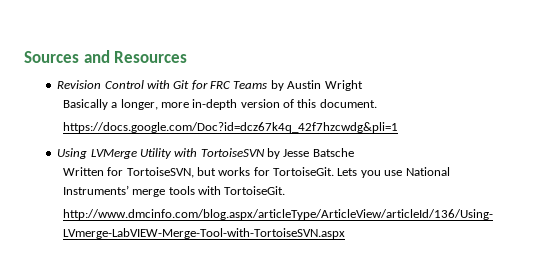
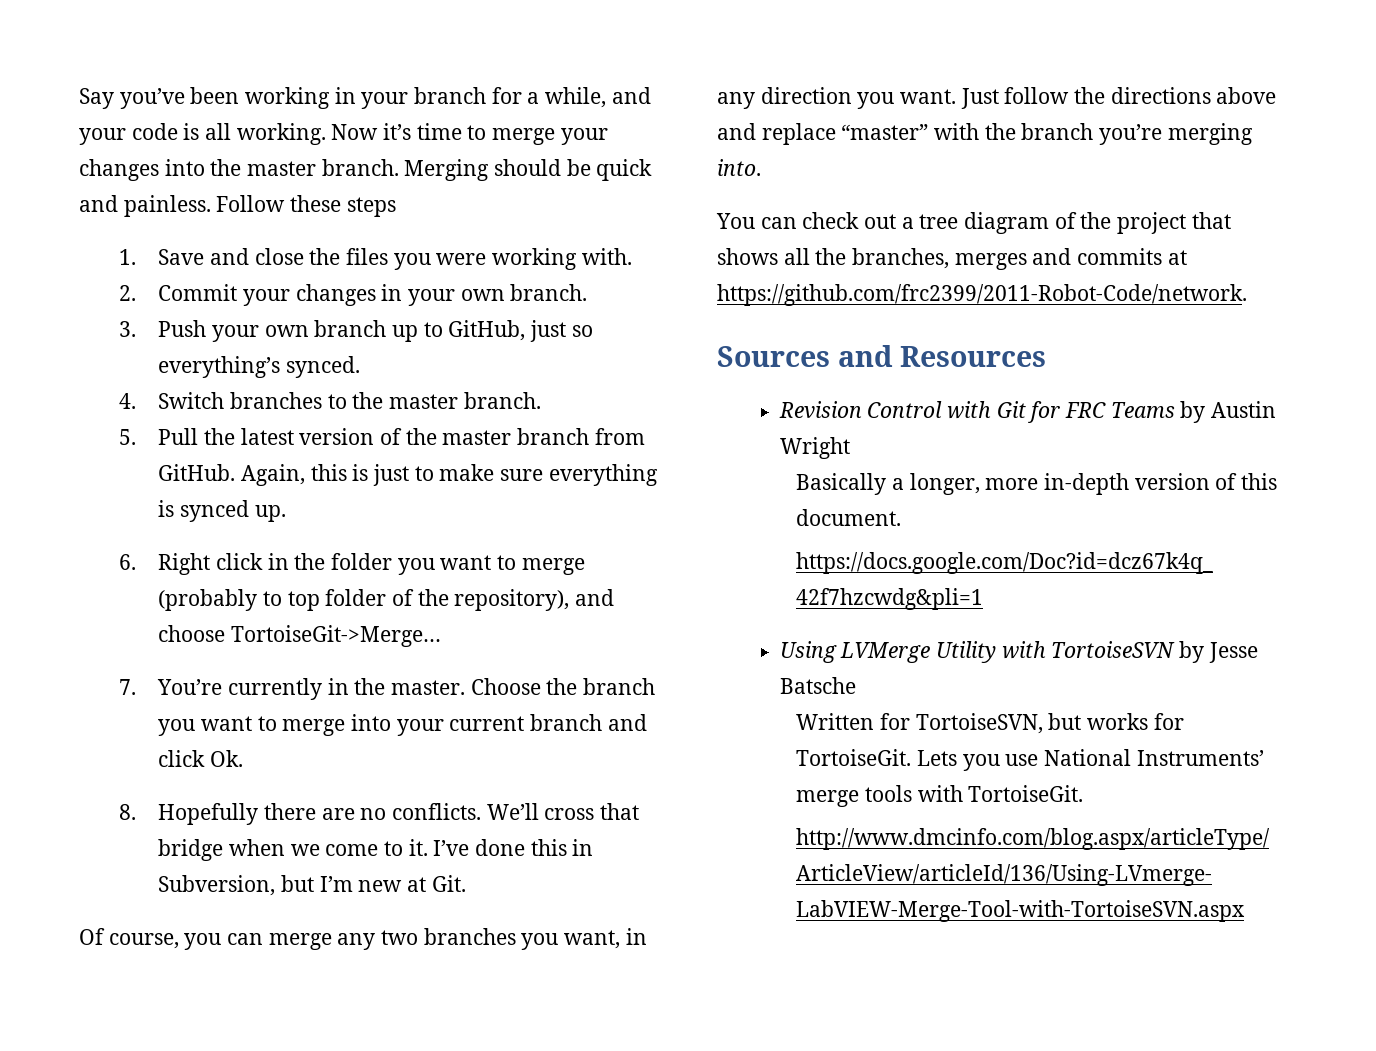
(24, 57) none -> [79,87,651,109] [79,123,608,145] [79,159,653,181] [79,195,396,217] [118,248,632,270] [118,284,588,306] [118,320,593,342] [158,356,361,378] [118,392,541,409] [118,428,645,445] [158,464,658,486] [158,500,286,522] [118,553,585,575] [158,589,615,611] [158,625,442,647] [118,678,656,700] [158,714,647,736] [158,750,244,767] [118,803,640,825] [158,839,594,861] [158,875,466,896] [79,928,647,950] [717,87,1277,109] [717,123,1253,145] [717,159,761,176] [716,212,1231,234] [717,248,1187,270] [717,284,1247,306] Say you’ve been working in your branch for a while, and your code is all working. Now it’s time to merge your changes into the master branch. Merging should be quick and painless. Follow these steps // 1. Save and close the files you were working with. // 2. Commit your changes in your own branch. // 3. Push your own branch up to GitHub, just so everything’s synced. // 4. Switch branches to the master branch. // 5. Pull the latest version of the master branch from GitHub. Again, this is just to make sure everything is synced up. // 6. Right click in the folder you want to merge (probably to top folder of the repository), and choose TortoiseGit->Merge… // 7. You’re currently in the master. Choose the branch you want to merge into your current branch and click Ok. // 8. Hopefully there are no conflicts. We’ll cross that bridge when we come to it. I’ve done this in Subversion, but I’m new at Git. // Of course, you can merge any two branches you want, in any direction you want. Just follow the directions above and replace “master” with the branch you’re merging into. // You can check out a tree diagram of the project that shows all the branches, merges and commits at https://github.com/frc2399/2011-Robot-Code/network. //

